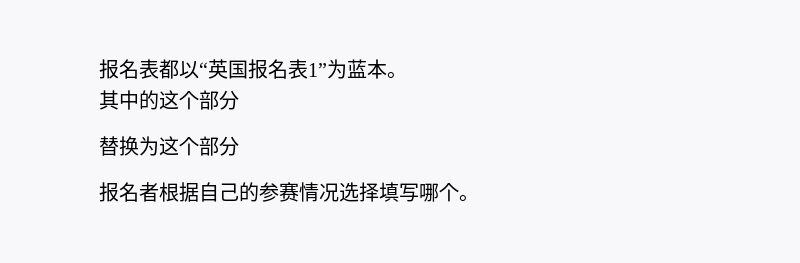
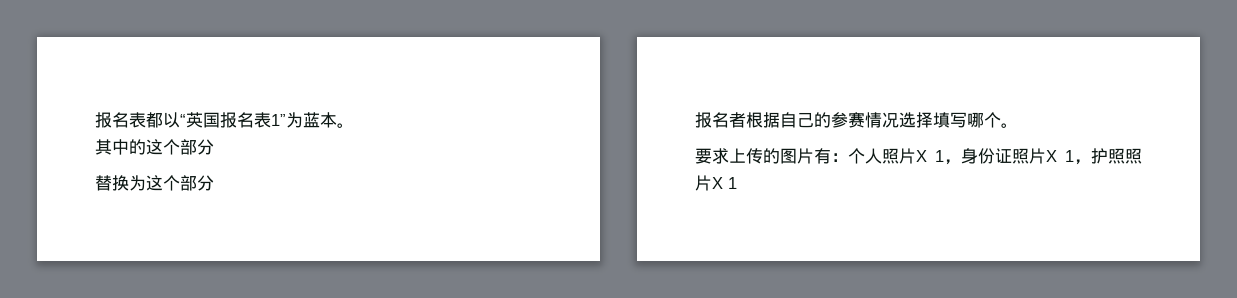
(479, 198) none -> [695,148,1142,165] [695,175,737,191] // 要求上传的图片有：个人照片X 1，身份证照片X 1，护照照片X 1

